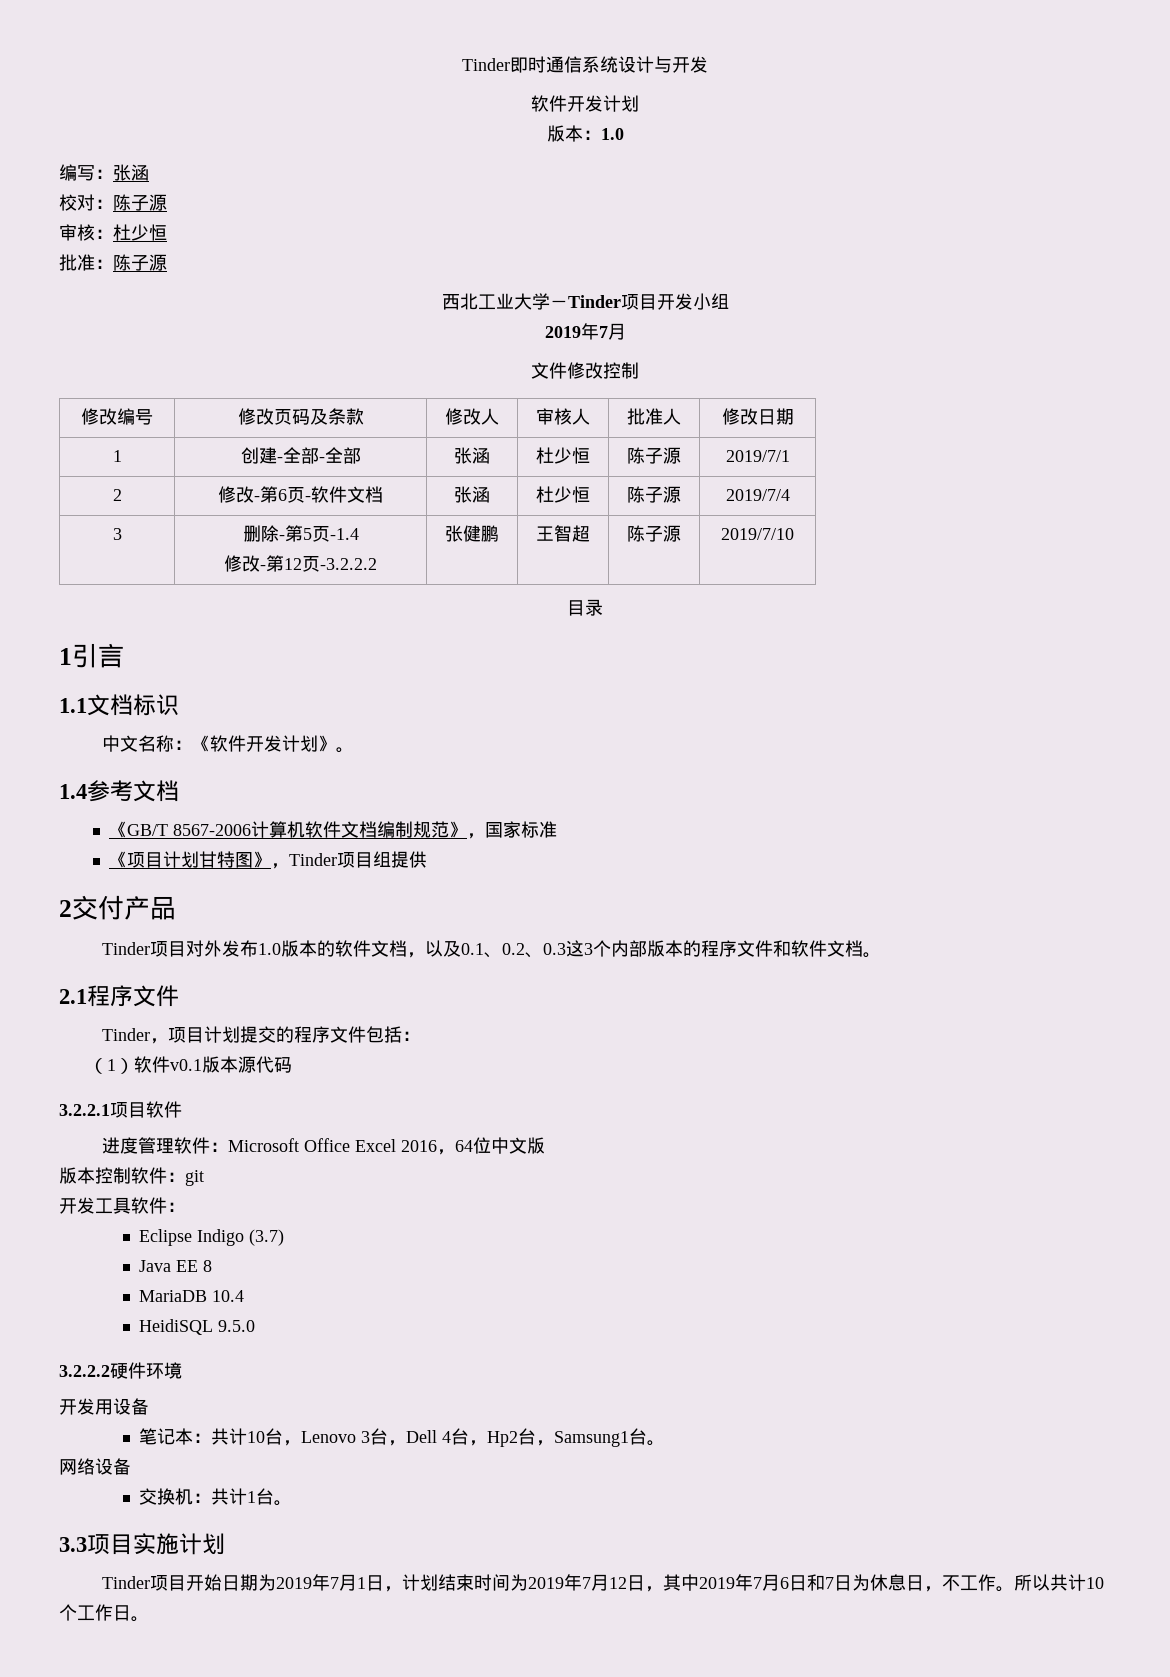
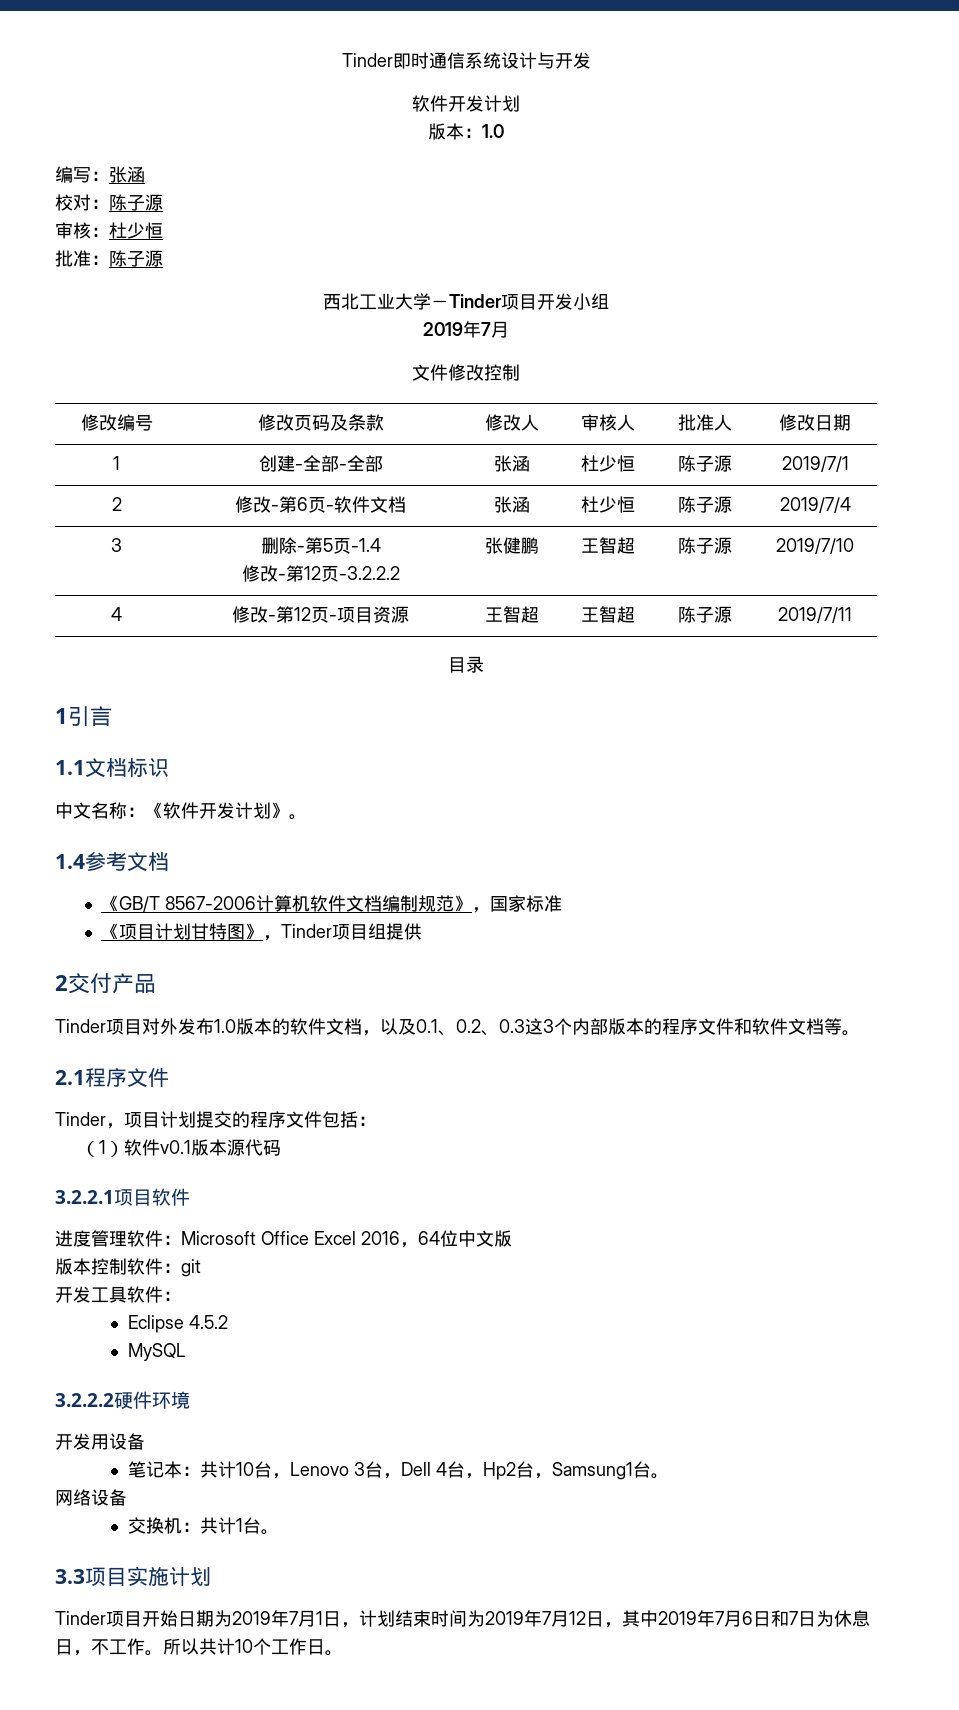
(794, 534) none -> [111,607,122,621] [232,606,409,623] [484,606,539,623] [581,606,635,623] [678,606,732,623] [778,607,852,623] // 4 | 修改-第12页-项目资源 | 王智超 | 王智超 | 陈子源 | 2019/7/11
(863, 948) none -> [824,1018,842,1035] 等
[196,1229,284,1246] [138,1260,212,1272] [138,1290,244,1302] [138,1319,255,1335] Indigo (3.7) // Java EE 8 // MariaDB 10.4 // HeidiSQL 9.5.0 -> [188,1315,228,1329] [127,1343,186,1361] 4.5.2 // MySQL

